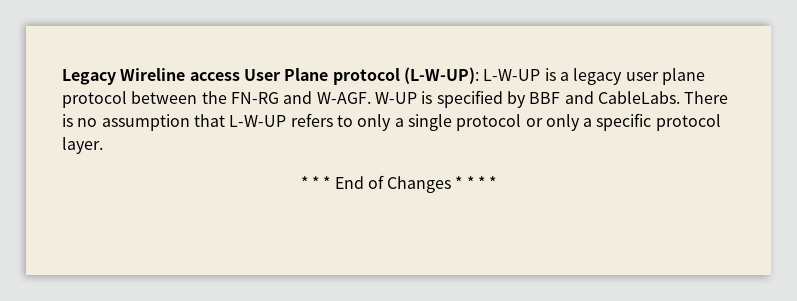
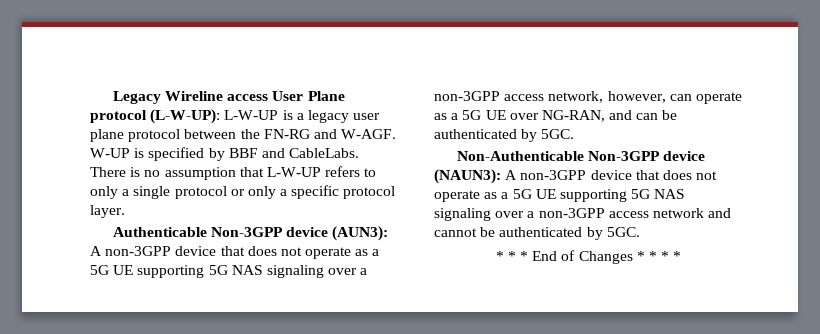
(103, 145) none -> [112,226,389,241] [90,246,380,259] [90,265,368,278] [434,91,742,104] [434,110,678,122] [434,129,575,142] [456,151,706,161] [434,169,718,184] [434,189,686,202] [434,208,732,221] [434,227,640,240] // Authenticable Non-3GPP device (AUN3): A non-3GPP device that does not operate as a 5G UE supporting 5G NAS signaling over a non-3GPP access network, however, can operate as a 5G UE over NG-RAN, and can be authenticated by 5GC. // Non-Authenticable Non-3GPP device (NAUN3): A non-3GPP device that does not operate as a 5G UE supporting 5G NAS signaling over a non-3GPP access network and cannot be authenticated by 5GC.

